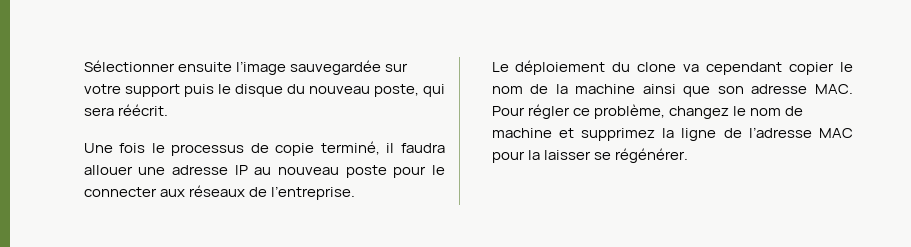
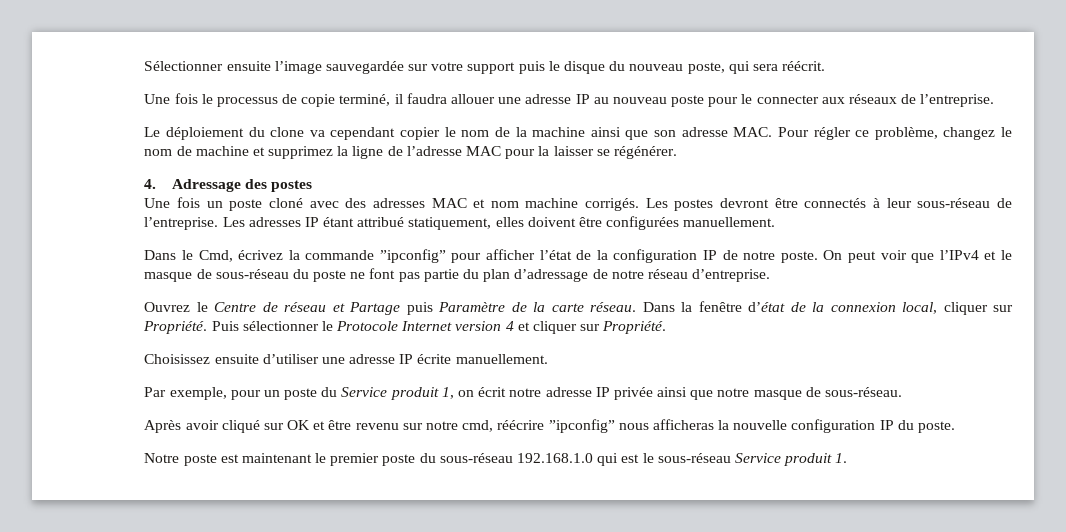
(688, 155) none -> [144,179,313,192] [144,197,1012,211] [144,216,776,230] [144,249,1013,263] [144,268,771,282] [144,301,1014,315] [143,321,667,334] [144,354,548,364] [144,387,903,400] [144,419,956,433] [144,453,848,466] // 4. Adressage des postes // Une fois un poste cloné avec des adresses MAC et nom machine corrigés. Les postes devront être connectés à leur sous-réseau de l’entreprise. Les adresses IP étant attribué statiquement, elles doivent être configurées manuellement. // Dans le Cmd, écrivez la commande ˮipconfigˮ pour afficher l’état de la configuration IP de notre poste. On peut voir que l’IPv4 et le masque de sous-réseau du poste ne font pas partie du plan d’adressage de notre réseau d’entreprise. // Ouvrez le Centre de réseau et Partage puis Paramètre de la carte réseau. Dans la fenêtre d’état de la connexion local, cliquer sur Propriété. Puis sélectionner le Protocole Internet version 4 et cliquer sur Propriété. // Choisissez ensuite d’utiliser une adresse IP écrite manuellement. // Par exemple, pour un poste du Service produit 1, on écrit notre adresse IP privée ainsi que notre masque de sous-réseau. // Après avoir cliqué sur OK et être revenu sur notre cmd, réécrire ˮipconfigˮ nous afficheras la nouvelle configuration IP du poste. // Notre poste est maintenant le premier poste du sous-réseau 192.168.1.0 qui est le sous-réseau Service produit 1.

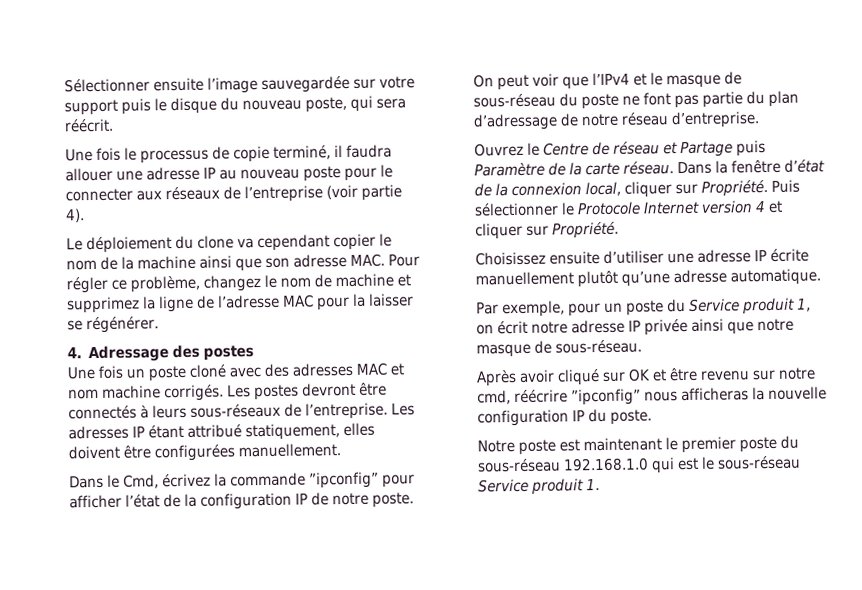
[920,94,995,107] l’entreprise. -> [244,184,403,203] [64,208,85,223] l’entreprise (voir partie 4).
[886,198,991,208] leur sous-réseau -> [151,403,281,419] leurs sous-réseaux
[455,354,548,364] manuellement. -> [474,268,822,288] manuellement plutôt qu’une adresse automatique.

